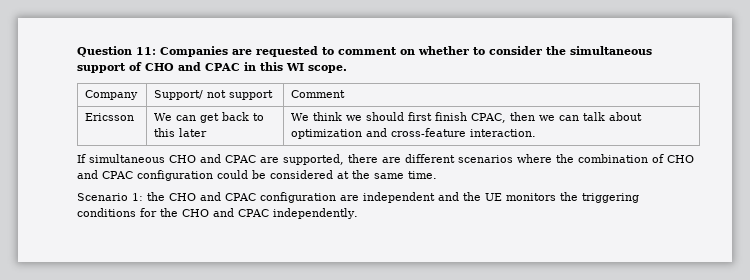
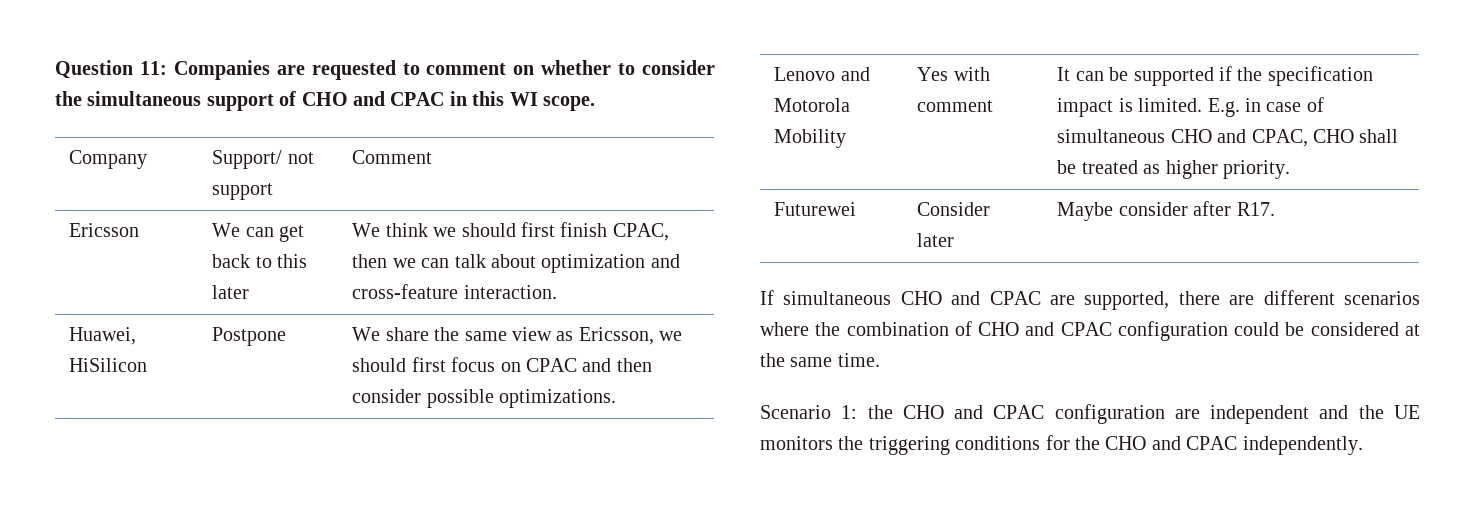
(537, 133) none -> [69,327,137,345] [69,358,148,372] [212,327,287,346] [352,327,683,345] [352,357,652,372] [352,389,617,408] [774,67,870,81] [774,98,851,112] [774,129,847,148] [917,67,990,81] [917,100,994,112] [1057,66,1373,86] [1057,97,1324,117] [1057,129,1399,147] [1057,160,1291,179] [774,202,857,216] [917,202,991,216] [917,233,955,247] [1057,201,1275,221] // Huawei, HiSilicon | Postpone | We share the same view as Ericsson, we should first focus on CPAC and then consider possible optimizations. // Lenovo and Motorola Mobility | Yes with comment | It can be supported if the specification impact is limited. E.g. in case of simultaneous CHO and CPAC, CHO shall be treated as higher priority. // Futurewei | Consider later | Maybe consider after R17.

